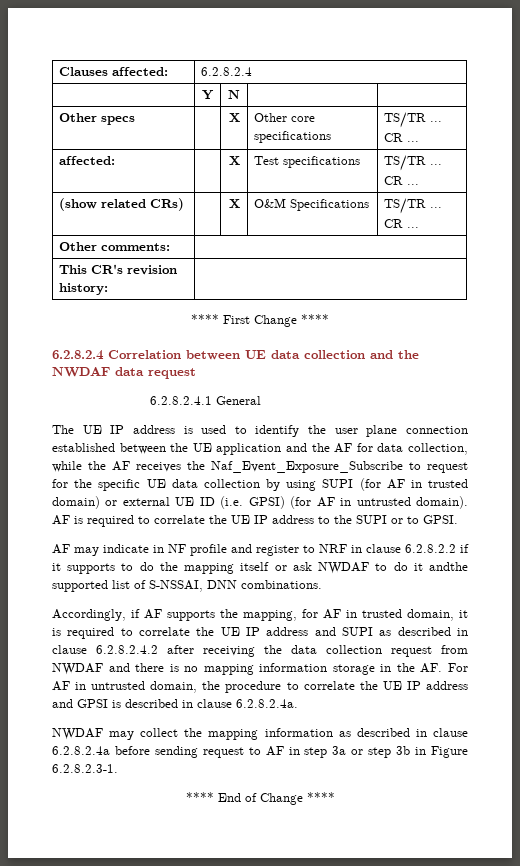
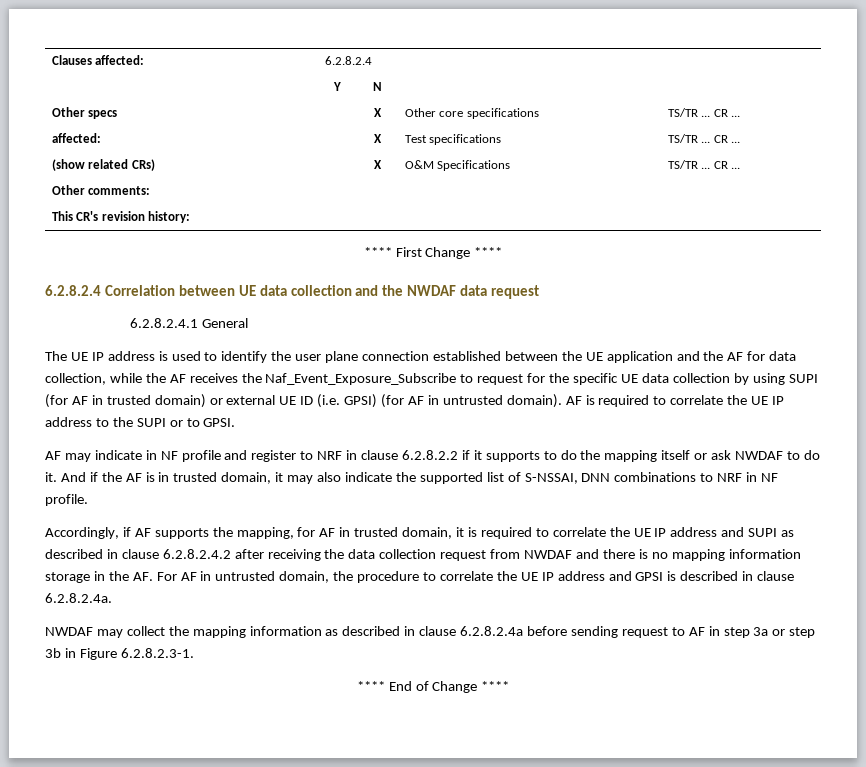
[413,562,468,571] it andthe -> [45,472,416,484] it. And if the AF is in trusted domain, it may also indicate the
[241,580,322,589] combinations. -> [614,472,779,482] [45,494,88,506] combinations to NRF in NF profile.

